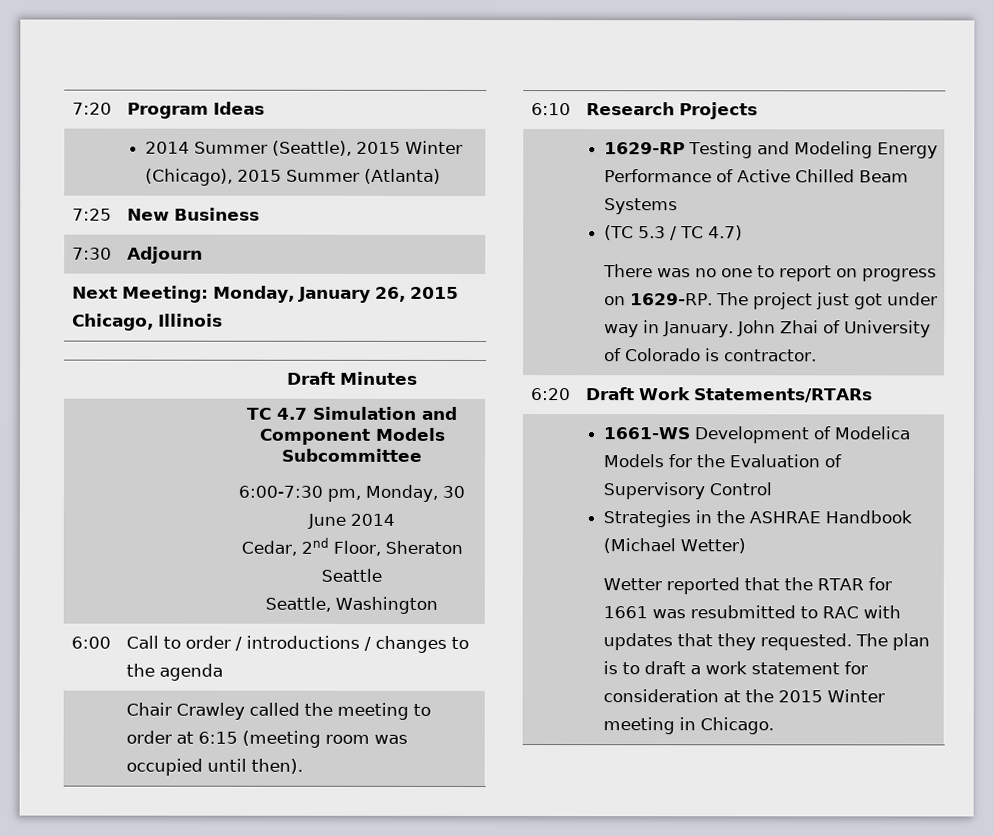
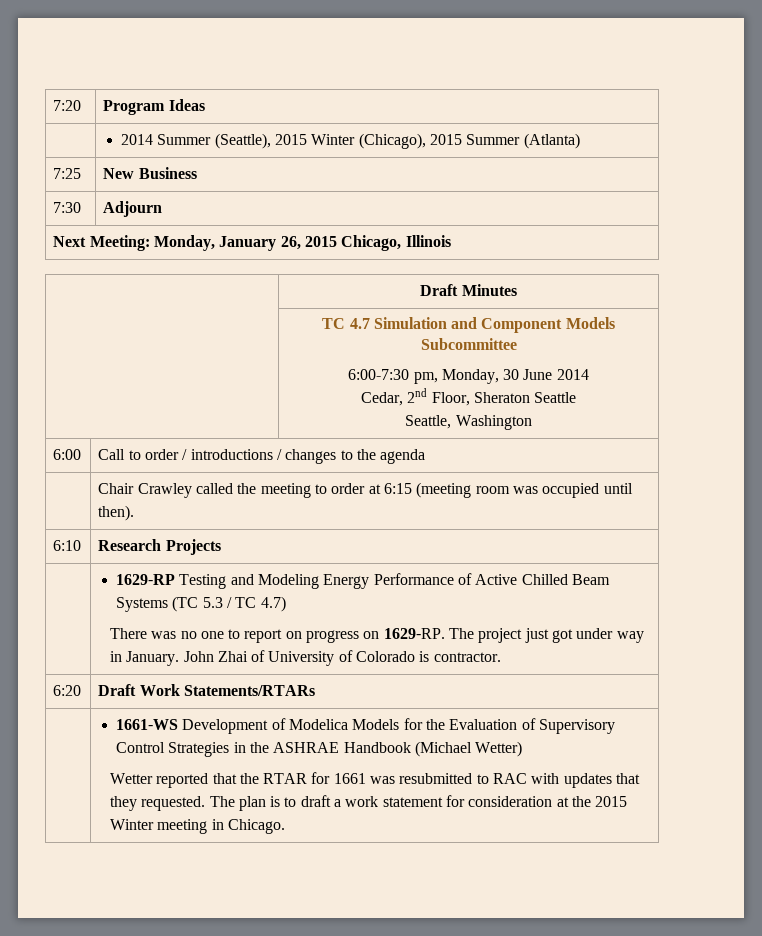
(678, 206) // -> (168, 604) none
(772, 489) // -> (165, 747) none

